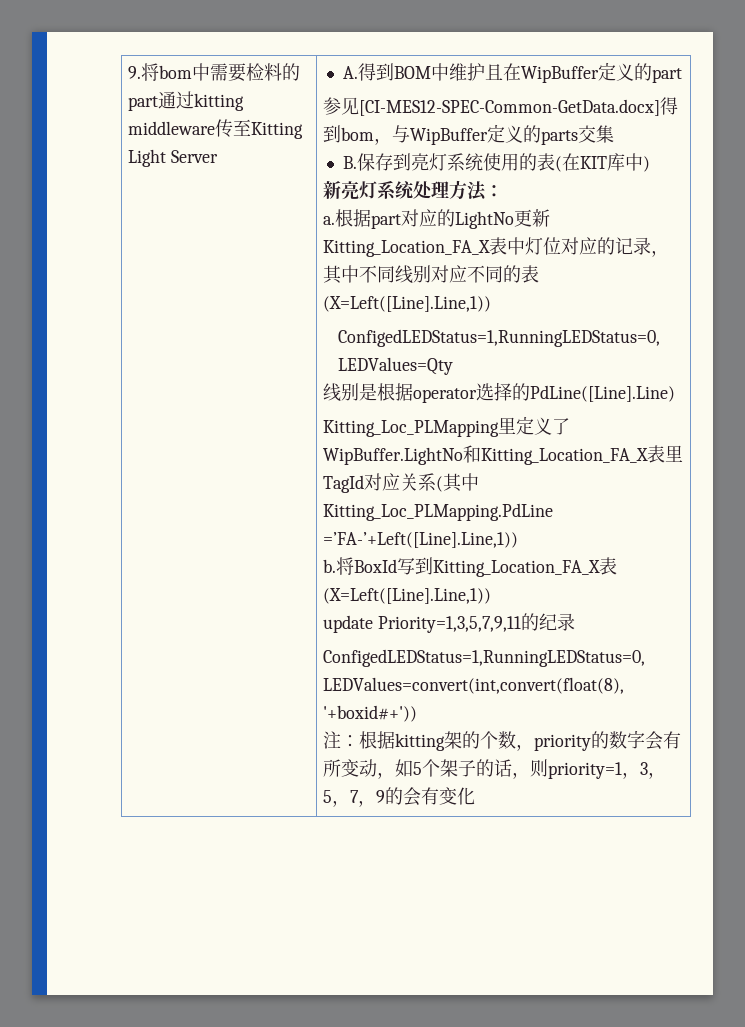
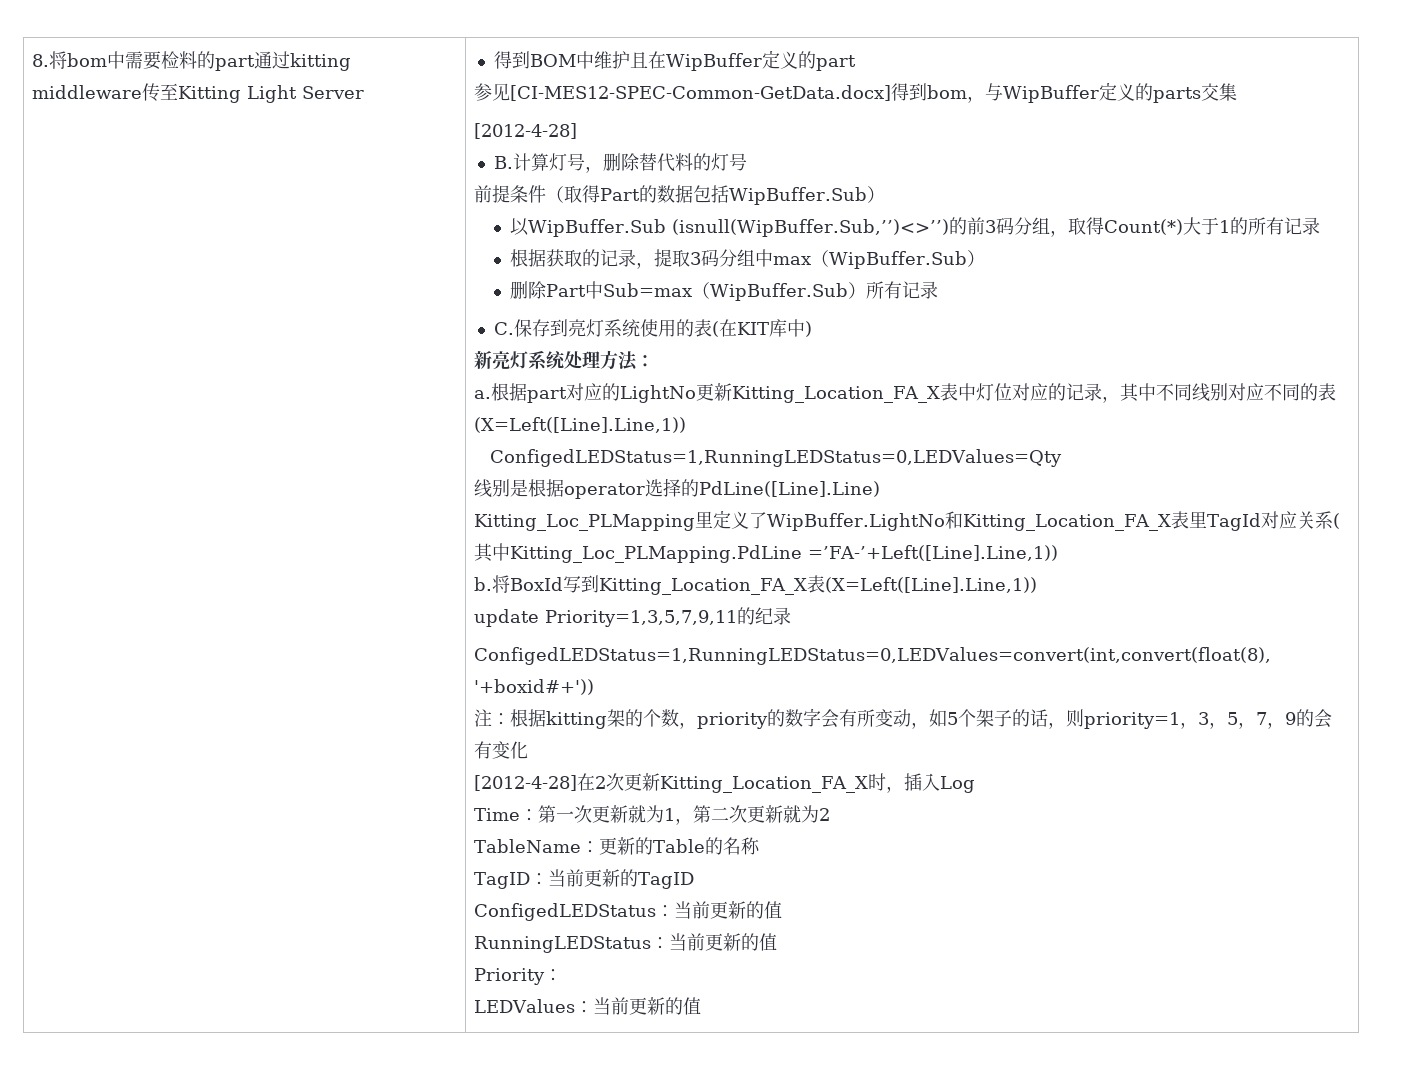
[128,66,142,79] 9. -> [32,54,50,67] 8.
[343,66,359,79] A. -> (365, 92) none
(615, 134) none -> [474,123,578,139] // [2012-4-28]
(358, 162) none -> [513,153,748,173] [474,185,886,205] [509,217,1320,237] [509,249,985,269] [509,281,938,301] [494,322,515,335] 计算灯号，删除替代料的灯号 // 前提条件（取得Part的数据包括WipBuffer.Sub） // 以WipBuffer.Sub (isnull(WipBuffer.Sub,’’)<>’’)的前3码分组，取得Count(*)大于1的所有记录 // 根据获取的记录，提取3码分组中max（WipBuffer.Sub） // 删除Part中Sub=max（WipBuffer.Sub）所有记录 // C.
(476, 796) none -> [474,773,976,793] [474,805,831,825] [474,837,761,855] [474,869,695,889] [474,901,783,921] [474,933,778,953] [474,968,563,985] [474,997,702,1015] // [2012-4-28]在2次更新Kitting_Location_FA_X时，插入Log // Time：第一次更新就为1，第二次更新就为2 // TableName：更新的Table的名称 // TagID：当前更新的TagID // ConfigedLEDStatus：当前更新的值 // RunningLEDStatus：当前更新的值 // Priority： // LEDValues：当前更新的值

